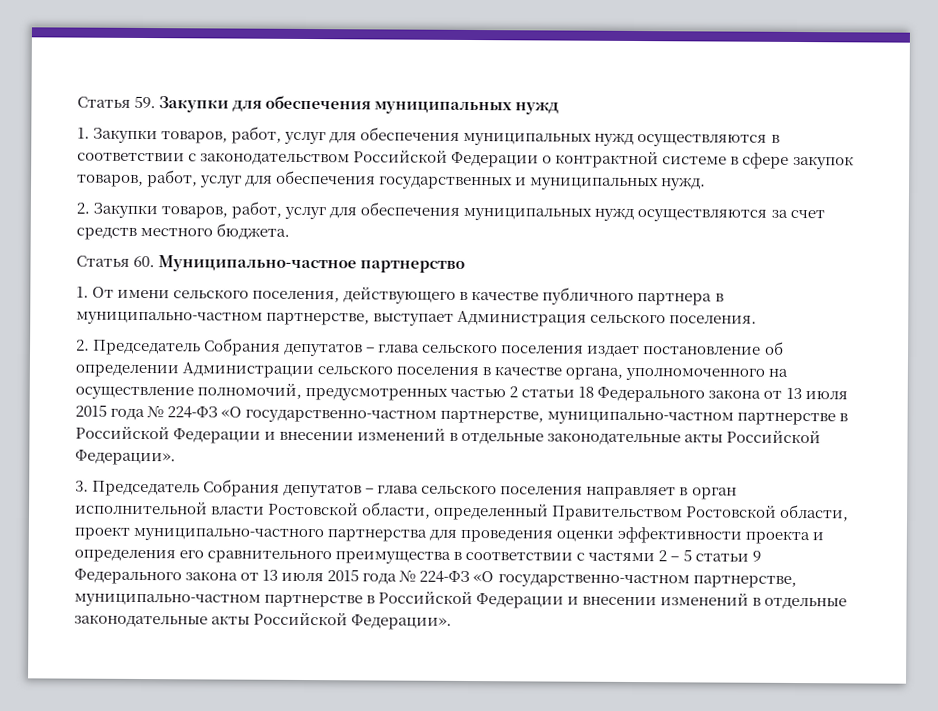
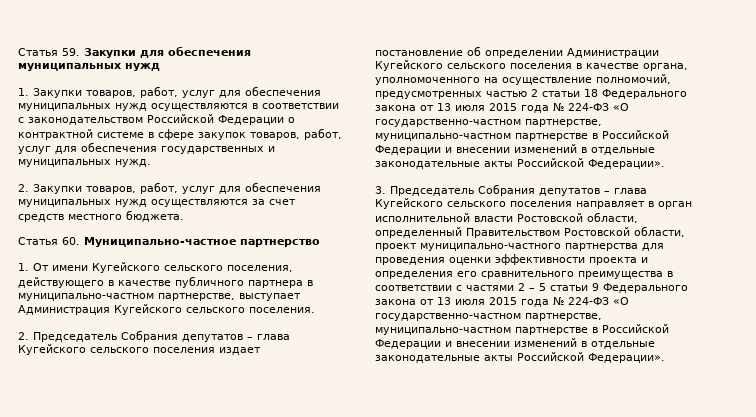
(171, 294) none -> [92,262,160,273] Кугейского
(588, 318) none -> [114,304,182,315] Кугейского
(421, 348) none -> [18,344,86,355] Кугейского
(315, 370) none -> [375,60,443,71] Кугейского
(420, 489) none -> [375,198,443,209] Кугейского

